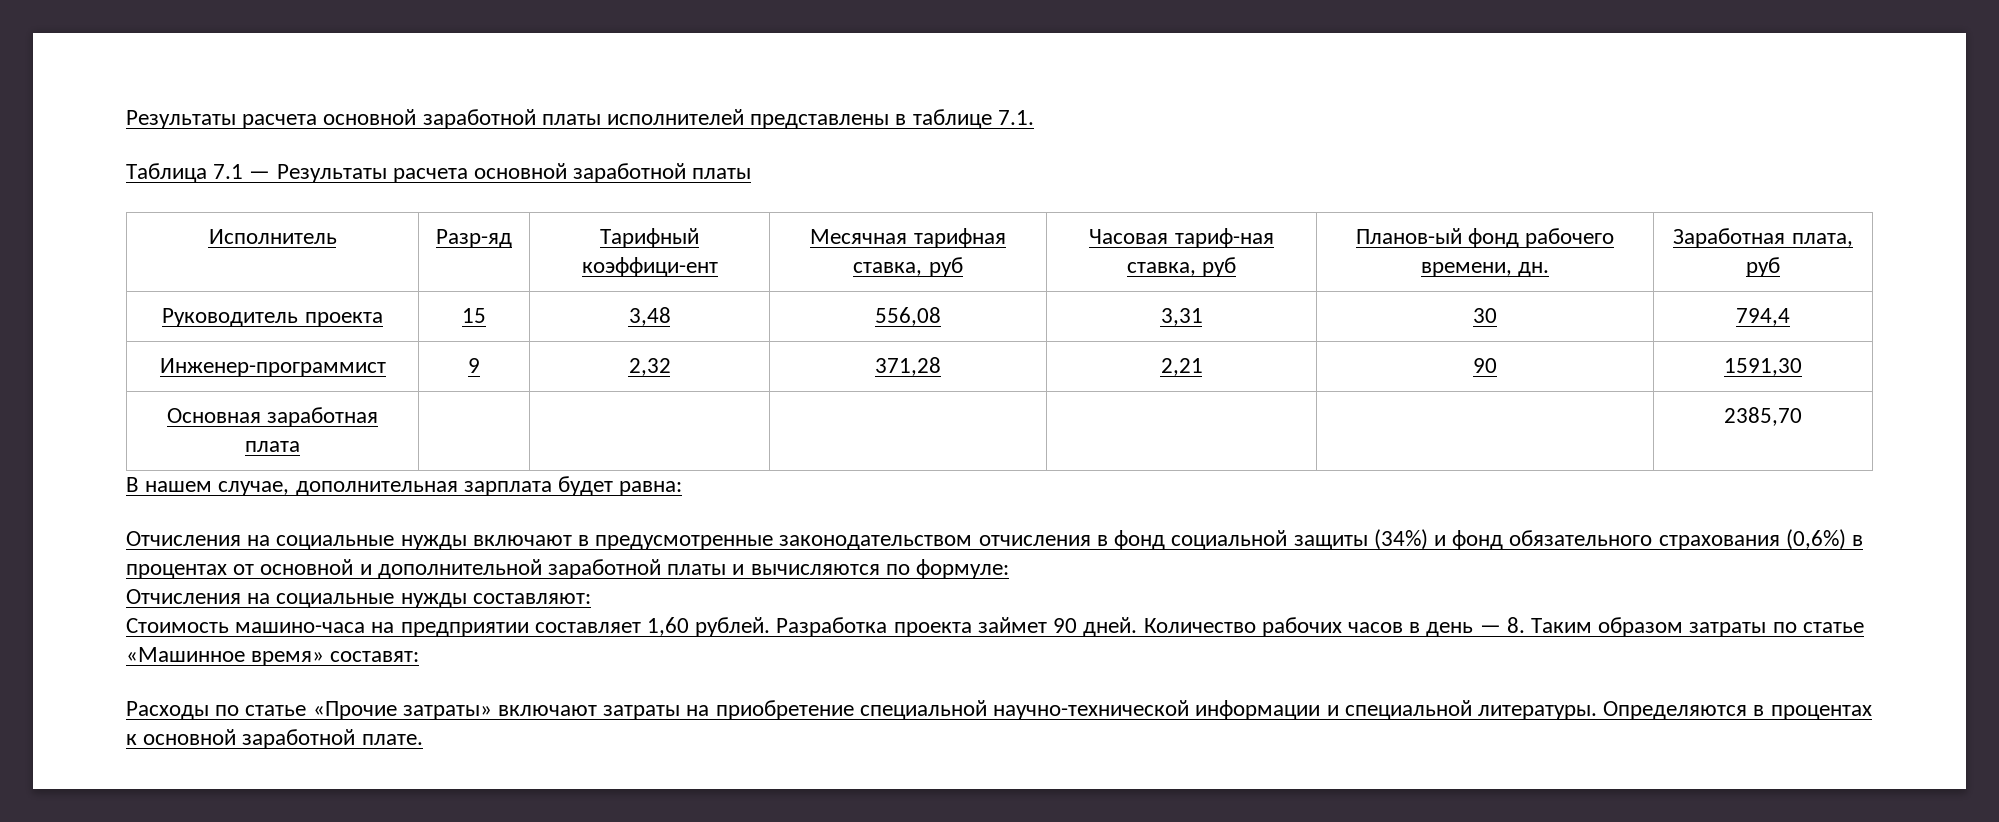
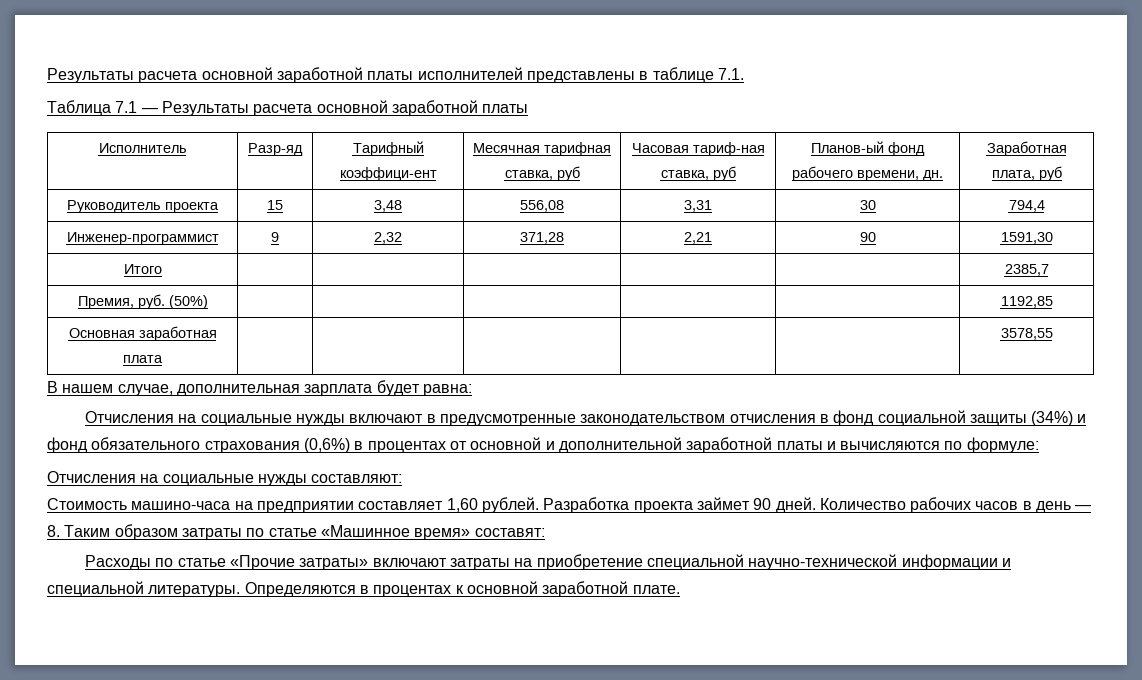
(1802, 367) none -> [123,264,162,274] [1004,264,1049,276] [77,294,208,309] [1000,296,1053,308] // Итого | | | | | | 2385,7 // Премия, руб. (50%) | | | | | | 1192,85
[1724,407,1802,426] 2385,70 -> [1000,328,1053,340] 3578,55

